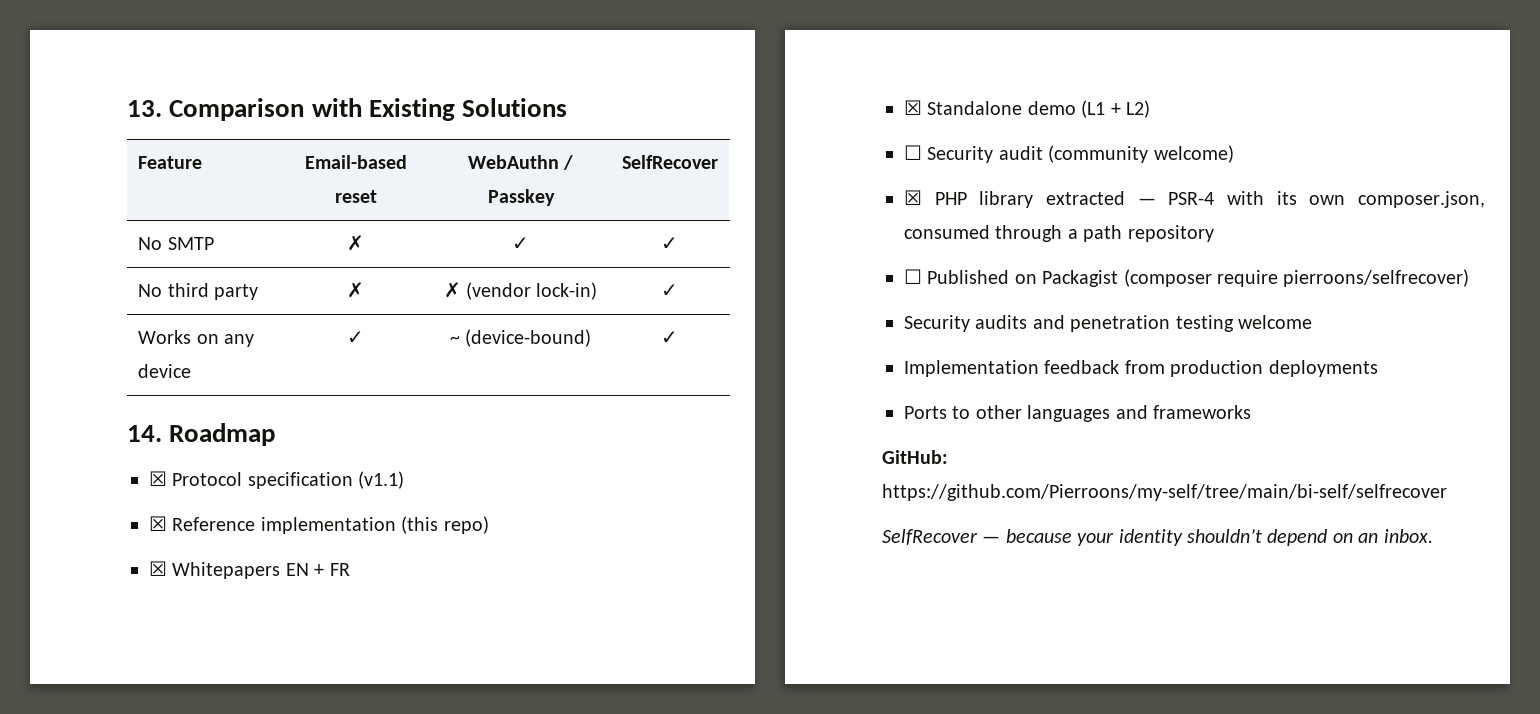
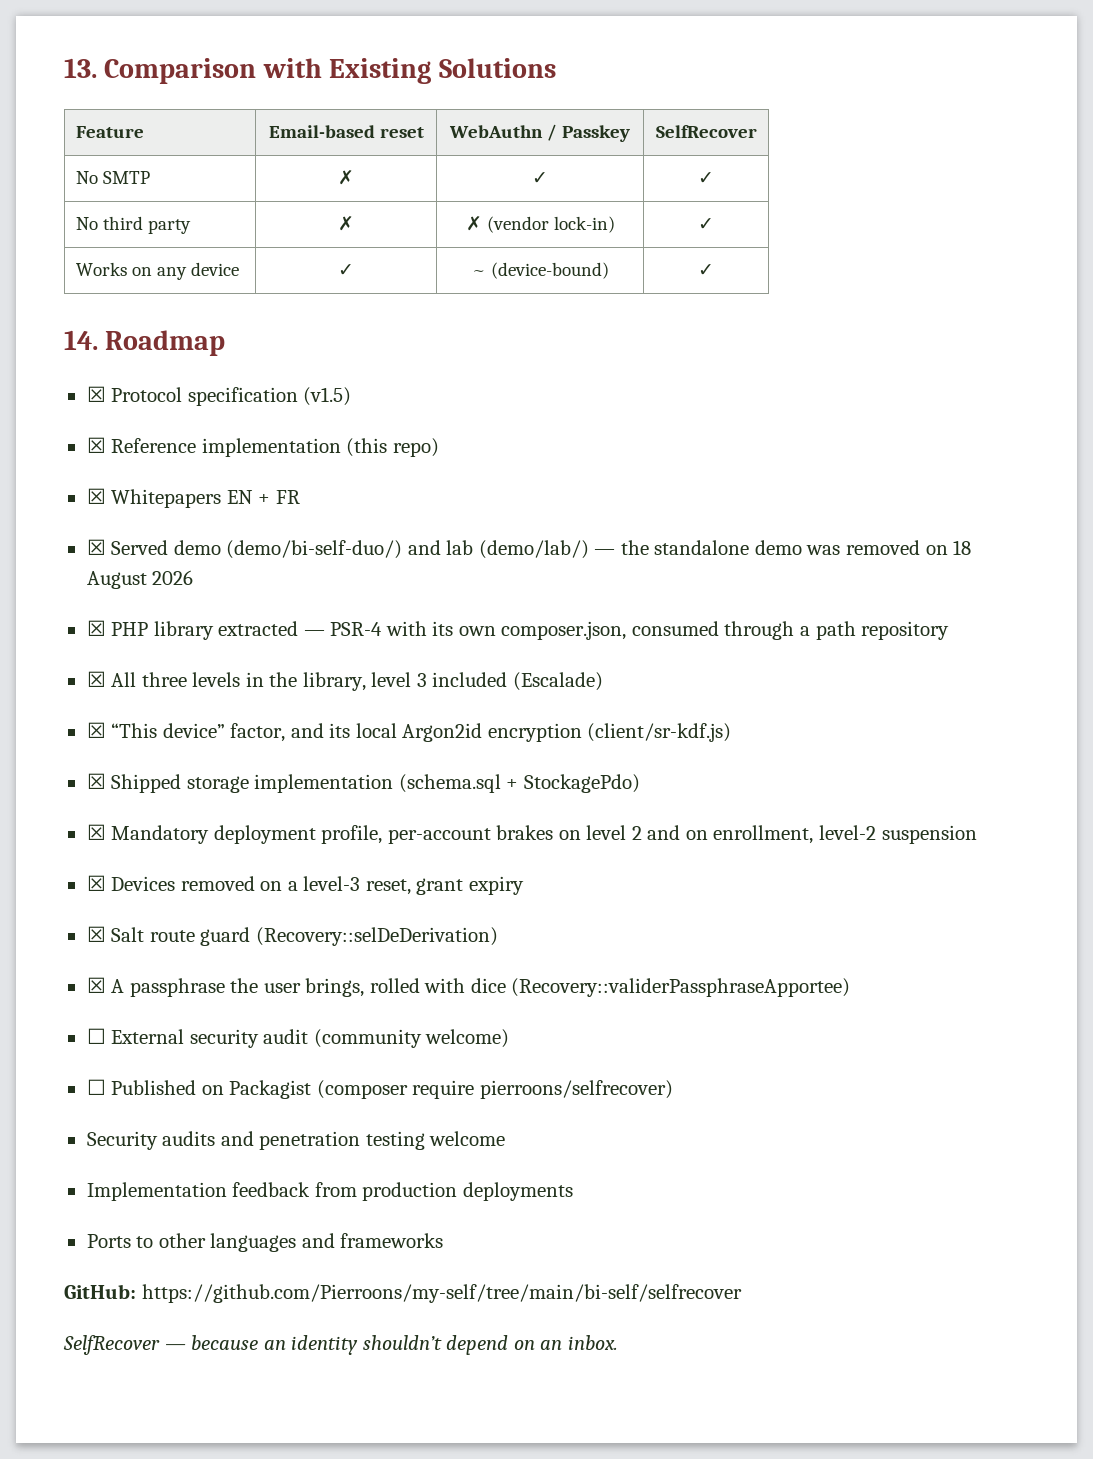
[358,471,405,489] (v1.1) -> [303,387,352,406] (v1.5)
[927,100,1150,118] [904,145,1234,163] Standalone demo (L1 + L2) // ☐ Security audit (community welcome) -> [111,540,972,559] [86,570,194,589] Served demo (demo/bi-self-duo/) and lab (demo/lab/) — the standalone demo was removed on 18 August 2026
(1214, 233) none -> [86,671,603,691] [86,722,732,742] [86,773,640,793] [86,824,977,844] [86,875,524,895] [86,926,498,946] [86,977,851,997] [86,1028,510,1048] // ☒ All three levels in the library, level 3 included (Escalade) // ☒ “This device” factor, and its local Argon2id encryption (client/sr-kdf.js) // ☒ Shipped storage implementation (schema.sql + StockagePdo) // ☒ Mandatory deployment profile, per-account brakes on level 2 and on enrollment, level-2 suspension // ☒ Devices removed on a level-3 reset, grant expiry // ☒ Salt route guard (Recovery::selDeDerivation) // ☒ A passphrase the user brings, rolled with dice (Recovery::validerPassphraseApportee) // ☐ External security audit (community welcome)
[1077,533,1115,546] your -> [263,1340,286,1350] an

